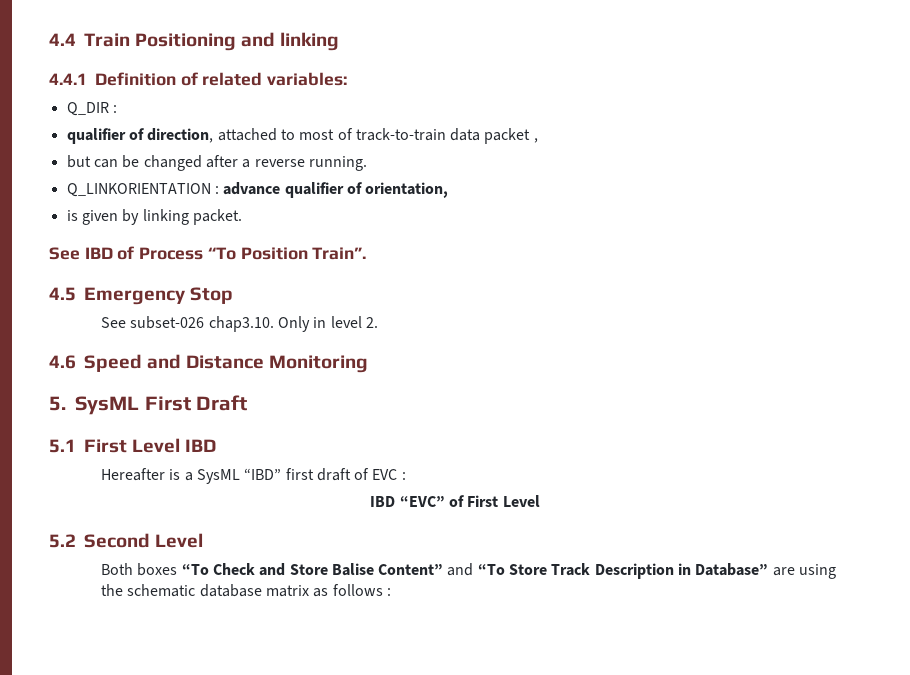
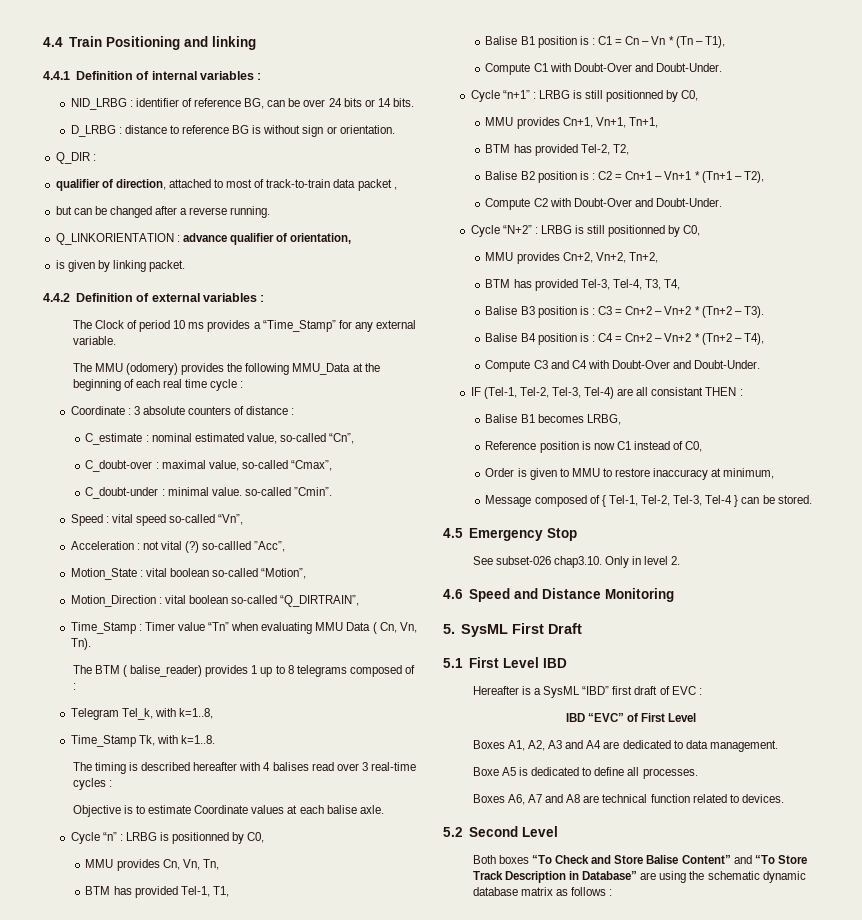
[202,72,348,86] related variables: -> [151,71,262,80] [70,98,414,110] [70,125,395,137] internal variables : // NID_LRBG : identifier of reference BG, can be over 24 bits or 14 bits. // D_LRBG : distance to reference BG is without sign or orientation.
[49,246,367,260] See IBD of Process “To Position Train”. -> [43,293,265,302] [72,320,416,332] [72,336,116,345] [72,363,380,375] [72,379,244,391] [70,406,295,415] [85,433,355,445] [85,460,332,472] [85,487,332,499] [70,514,244,526] [70,541,286,553] [70,568,307,580] [70,595,360,607] [70,622,417,634] [70,638,91,650] [72,665,415,677] [72,683,76,690] [70,708,213,720] [70,735,215,747] [72,762,416,774] [72,778,112,790] [72,805,384,817] [70,832,265,844] [85,859,219,871] [85,886,229,898] [485,36,725,48] [485,63,722,75] [470,90,699,102] [485,117,658,129] [485,144,629,156] [485,171,764,183] [485,198,722,210] [470,225,701,237] [485,252,658,264] [485,279,681,291] [485,306,764,318] [485,333,764,345] [485,360,761,372] [470,387,743,399] [485,414,621,425] [485,441,703,453] [485,468,775,480] [485,495,812,507] 4.4.2 Definition of external variables : // The Clock of period 10 ms provides a “Time_Stamp” for any external variable. // The MMU (odomery) provides the following MMU_Data at the beginning of each real time cycle : // Coordinate : 3 absolute counters of distance : // C_estimate : nominal estimated value, so-called “Cn”, // C_doubt-over : maximal value, so-called “Cmax”, // C_doubt-under : minimal value. so-called ”Cmin”. // Speed : vital speed so-called “Vn”, // Acceleration : not vital (?) so-callled ”Acc”, // Motion_State : vital boolean so-called “Motion”, // Motion_Direction : vital boolean so-called “Q_DIRTRAIN”, // Time_Stamp : Timer value “Tn” when evaluating MMU Data ( Cn, Vn, Tn). // The BTM ( balise_reader) provides 1 up to 8 telegrams composed of : // Telegram Tel_k, with k=1..8, // Time_Stamp Tk, with k=1..8. // The timing is described hereafter with 4 balises read over 3 real-time cycles : // Objective is to estimate Coordinate values at each balise axle. // Cycle “n” : LRBG is positionned by C0, // MMU provides Cn, Vn, Tn, // BTM has provided Tel-1, T1, // Balise B1 position is : C1 = Cn – Vn * (Tn – T1), // Compute C1 with Doubt-Over and Doubt-Under. // Cycle “n+1” : LRBG is still positionned by C0, // MMU provides Cn+1, Vn+1, Tn+1, // BTM has provided Tel-2, T2, // Balise B2 position is : C2 = Cn+1 – Vn+1 * (Tn+1 – T2), // Compute C2 with Doubt-Over and Doubt-Under. // Cycle “N+2” : LRBG is still positionned by C0, // MMU provides Cn+2, Vn+2, Tn+2, // BTM has provided Tel-3, Tel-4, T3, T4, // Balise B3 position is : C3 = Cn+2 – Vn+2 * (Tn+2 – T3). // Balise B4 position is : C4 = Cn+2 – Vn+2 * (Tn+2 – T4), // Compute C3 and C4 with Doubt-Over and Doubt-Under. // IF (Tel-1, Tel-2, Tel-3, Tel-4) are all consistant THEN : // Balise B1 becomes LRBG, // Reference position is now C1 instead of C0, // Order is given to MMU to restore inaccuracy at minimum, // Message composed of { Tel-1, Tel-2, Tel-3, Tel-4 } can be stored.
(540, 501) none -> [472,740,778,752] [472,767,698,779] [472,794,784,805] // Boxes A1, A2, A3 and A4 are dedicated to data management. // Boxe A5 is dedicated to define all processes. // Boxes A6, A7 and A8 are technical function related to devices.
(196, 590) none -> [762,871,806,883] dynamic

